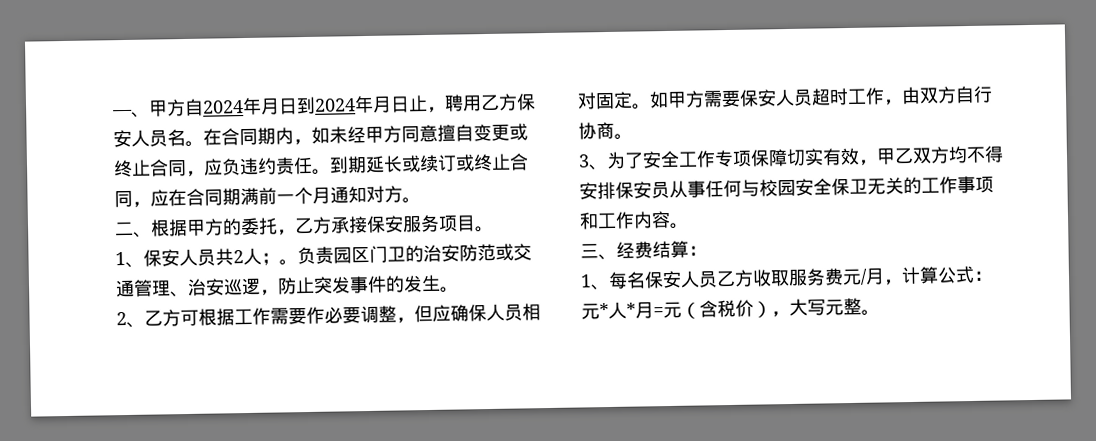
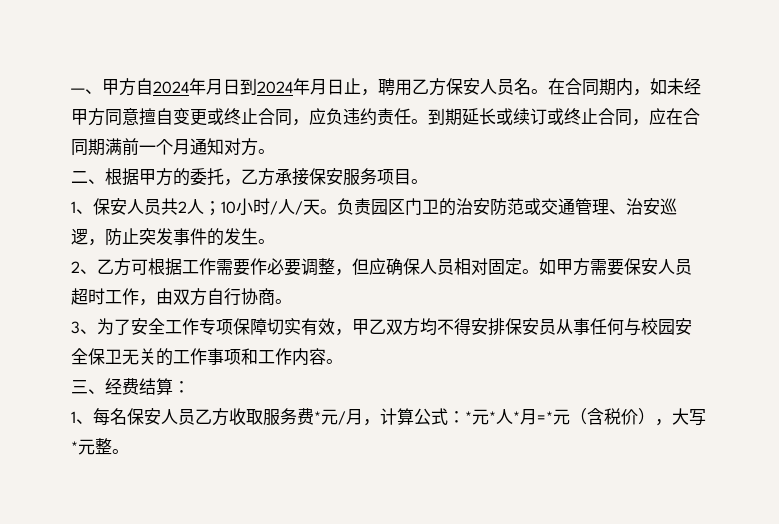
(280, 259) none -> [221,198,320,216] 10小时/人/天
(844, 277) none -> [314,411,321,423] *
(993, 275) none -> [465,411,472,423] *
[653,307,664,317] = -> [537,411,553,423] =*
(826, 307) none -> [71,441,78,453] *

